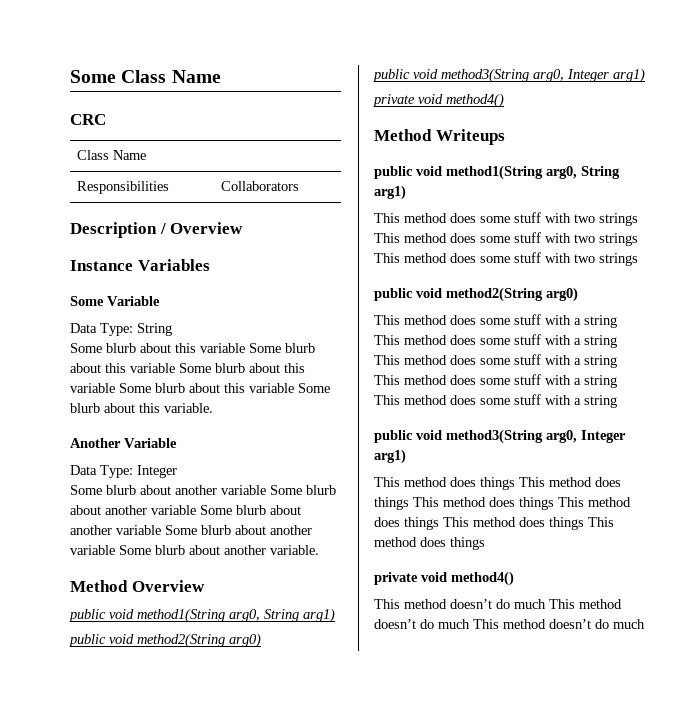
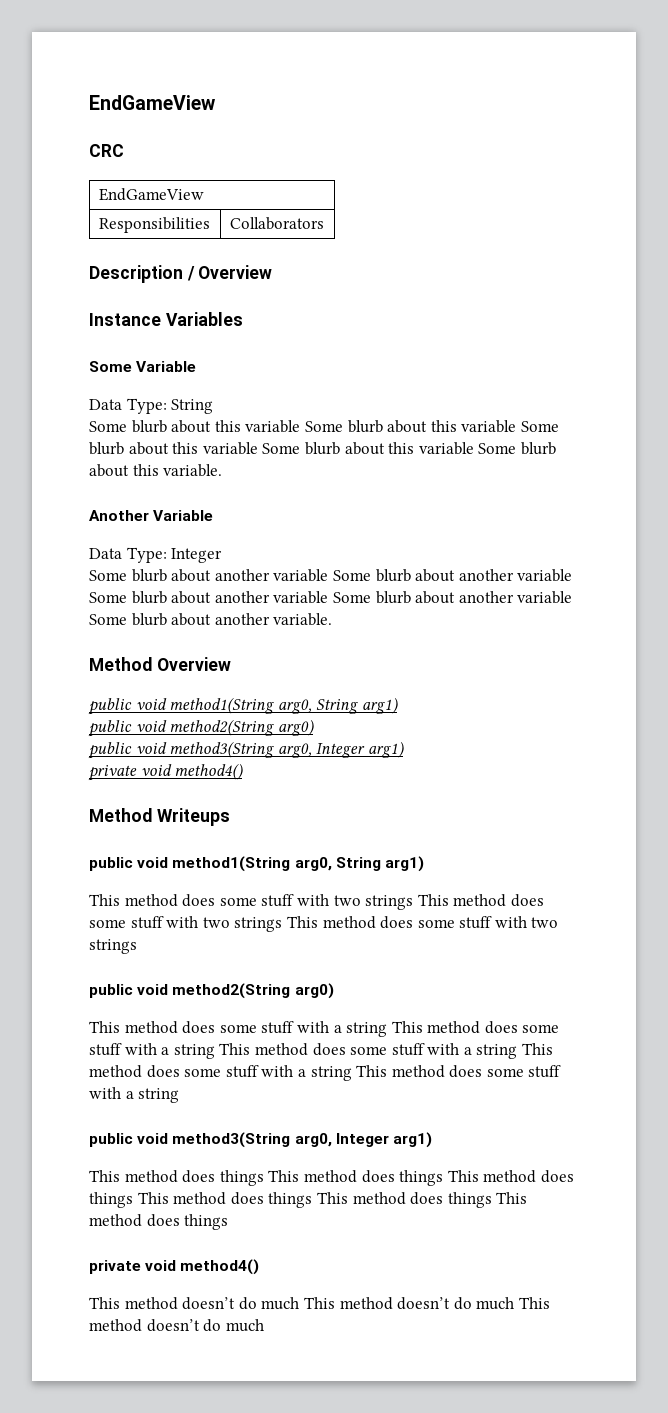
[70,70,221,83] Some Class Name -> [89,95,215,110] EndGameView
[76,150,146,160] Class Name -> [98,188,204,201] EndGameView

